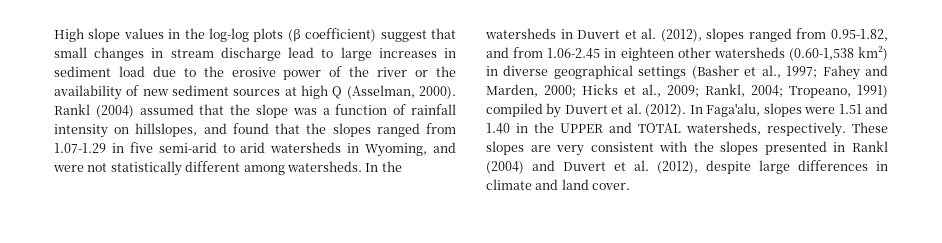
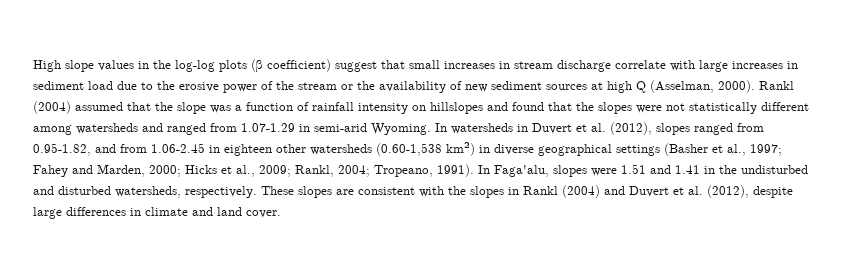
[94,47,145,61] changes -> [444,61,495,69] increases
[288,47,334,58] lead to -> [615,60,695,71] correlate with
[377,67,408,77] river -> [298,82,337,90] stream
[135,123,198,137] hillslopes, -> [430,102,483,114] hillslopes
[376,123,457,137] [54,142,457,157] ranged from 1.07-1.29 in five semi-arid to arid watersheds in Wyoming, and -> (632, 108) none
[286,161,402,172] watersheds. In the -> [76,123,447,135] watersheds and ranged from 1.07-1.29 in semi-arid Wyoming. In
[857,85,888,98] [486,103,687,118] 1991) compiled by Duvert et al. (2012). -> [437,164,474,177] 1991).
[486,122,681,134] 1.40 in the UPPER and TOTAL -> [675,165,808,174] [33,186,111,195] 1.41 in the undisturbed and disturbed
[556,145,585,156] very -> (354, 192) none
[764,141,827,155] presented -> (504, 192) none

